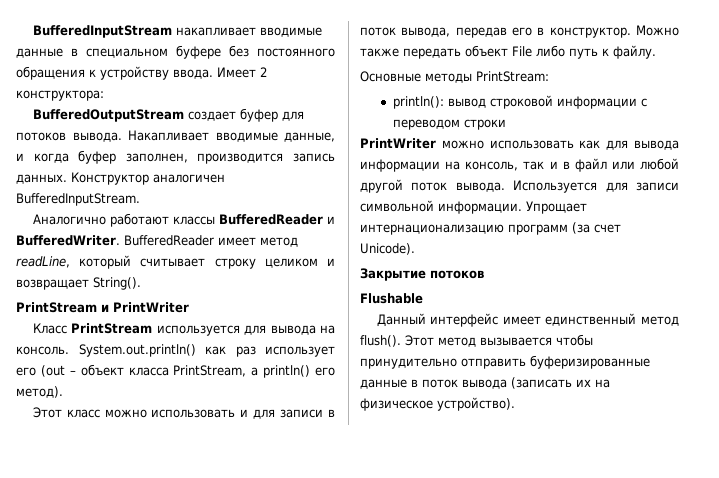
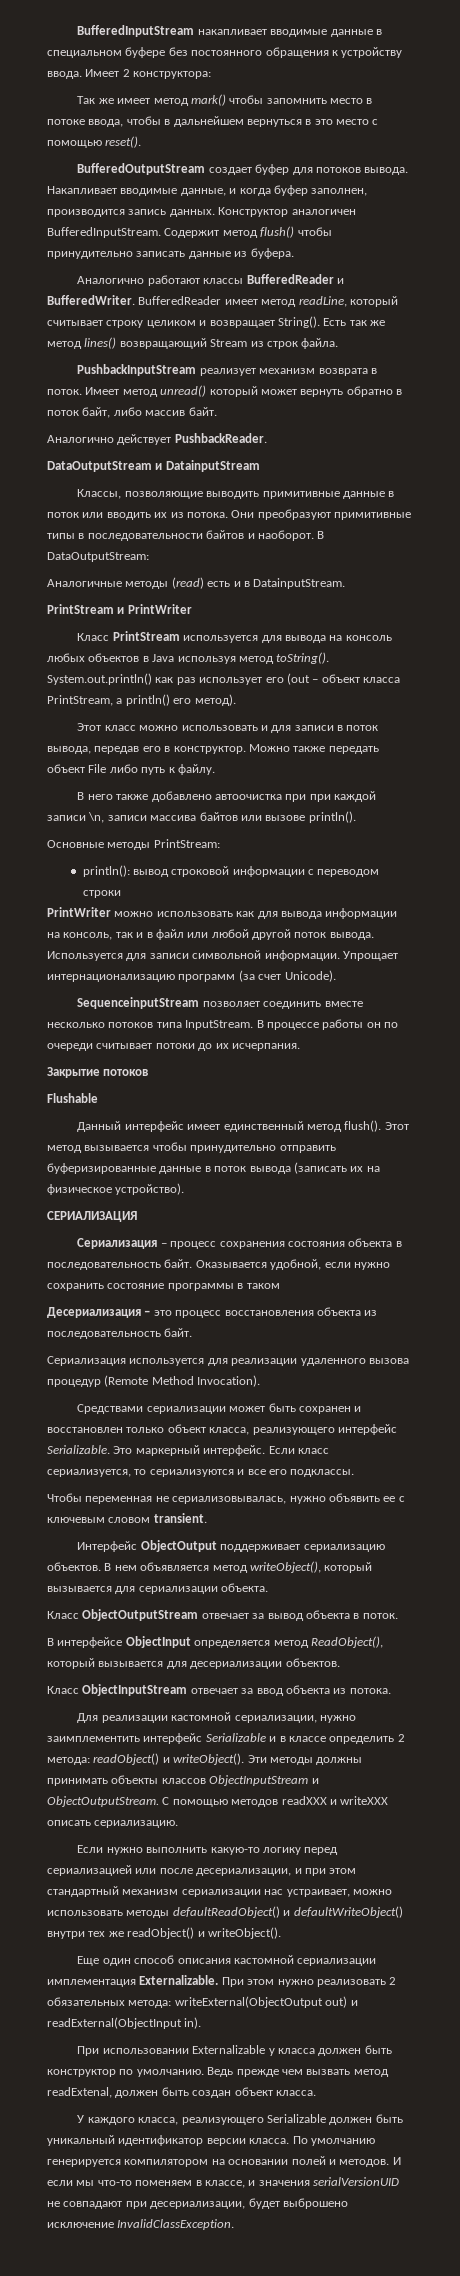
(104, 95) none -> [77,94,373,106] [47,116,379,127] [47,136,142,148] // Так же имеет метод mark() чтобы запомнить место в потоке ввода, чтобы в дальнейшем вернуться в это место с помощью reset().
(140, 199) none -> [164,226,332,238] [47,248,294,259] Содержит метод flush() чтобы принудительно записать данные из буфера.
(141, 283) none -> [323,318,385,326] [47,337,339,349] [77,364,377,376] [47,385,402,397] [47,407,217,418] [47,433,267,445] [47,460,260,472] [77,489,395,499] [47,509,411,520] [47,530,325,541] [47,552,149,562] [47,577,346,589] Есть так же метод lines() возвращающий Stream из строк файла. // PushbackInputStream реализует механизм возврата в поток. Имеет метод unread() который может вернуть обратно в поток байт, либо массив байт. // Аналогично действует PushbackReader. // DataOutputStream и DatainputStream // Классы, позволяющие выводить примитивные данные в поток или вводить их из потока. Они преобразуют примитивные типы в последовательности байтов и наоборот. В DataOutputStream: // Аналогичные методы (read) есть и в DatainputStream.
[16,346,69,355] консоль. -> [345,635,392,641] [47,652,330,664] консоль любых объектов в Java используя метод toString().
(656, 52) none -> [77,791,377,802] [47,811,356,823] // В него также добавлено автоочистка при при каждой записи \n, записи массива байтов или вызове println().
(415, 249) none -> [77,997,363,1009] [47,1019,398,1030] [47,1043,300,1051] // SequenceinputStream позволяет соединить вместе несколько потоков типа InputStream. В процессе работы он по очереди считывает потоки до их исчерпания.
(515, 404) none -> [47,1211,137,1222] [77,1238,402,1249] [47,1259,390,1270] [47,1283,280,1291] [47,1307,378,1318] [47,1328,193,1339] [47,1356,409,1366] [47,1375,261,1387] [77,1403,362,1414] [47,1424,397,1435] [47,1445,329,1456] [47,1469,355,1477] [47,1493,405,1504] [47,1513,207,1523] [77,1540,385,1552] [47,1561,373,1573] [47,1583,269,1594] [47,1609,398,1621] [47,1636,383,1648] [47,1658,340,1669] [47,1684,391,1696] [77,1712,356,1723] [47,1733,405,1744] [47,1753,363,1765] [47,1775,319,1786] [47,1796,389,1807] [47,1820,179,1828] [77,1845,339,1855] [47,1865,357,1876] [47,1886,392,1897] [47,1906,403,1918] [47,1927,281,1939] [77,1955,377,1966] [47,1975,397,1987] [47,1996,358,2008] [47,2017,202,2029] [77,2045,392,2056] [47,2067,389,2077] [47,2087,316,2098] [77,2114,403,2125] [47,2135,375,2146] [47,2156,401,2167] [47,2177,399,2188] [47,2198,348,2209] [47,2219,235,2230] // СЕРИАЛИЗАЦИЯ // Сериализация – процесс сохранения состояния объекта в последовательность байт. Оказывается удобной, если нужно сохранить состояние программы в таком // Десериализация – это процесс восстановления объекта из последовательность байт. // Сериализация используется для реализации удаленного вызова процедур (Remote Method Invocation). // Средствами сериализации может быть сохранен и восстановлен только объект класса, реализующего интерфейс Serializable. Это маркерный интерфейс. Если класс сериализуется, то сериализуются и все его подклассы. // Чтобы переменная не сериализовывалась, нужно объявить ее с ключевым словом transient. // Интерфейс ObjectOutput поддерживает сериализацию объектов. В нем объявляется метод writeObject(), который вызывается для сериализации объекта. // Класс ObjectOutputStream отвечает за вывод объекта в поток. // В интерфейсе ObjectInput определяется метод ReadObject(), который вызывается для десериализации объектов. // Класс ObjectInputStream отвечает за ввод объекта из потока. // Для реализации кастомной сериализации, нужно заимплементить интерфейс Serializable и в классе определить 2 метода: readObject() и writeObject(). Эти методы должны принимать объекты классов ObjectInputStream и ObjectOutputStream. С помощью методов readXXX и writeXXX описать сериализацию. // Если нужно выполнить какую-то логику перед сериализацией или после десериализации, и при этом стандартный механизм сериализации нас устраивает, можно использовать методы defaultReadObject() и defaultWriteObject() внутри тех же readObject() и writeObject(). // Еще один способ описания кастомной сериализации имплементация Externalizable. При этом нужно реализовать 2 обязательных метода: writeExternal(ObjectOutput out) и readExternal(ObjectInput in). // При использовании Externalizable у класса должен быть конструктор по умолчанию. Ведь прежде чем вызвать метод readExtenal, должен быть создан объект класса. // У каждого класса, реализующего Serializable должен быть уникальный идентификатор версии класса. По умолчанию генерируется компилятором на основании полей и методов. И если мы что-то поменяем в классе, и значения serialVersionUID не совпадают при десериализации, будет выброшено исключение InvalidClassException.

